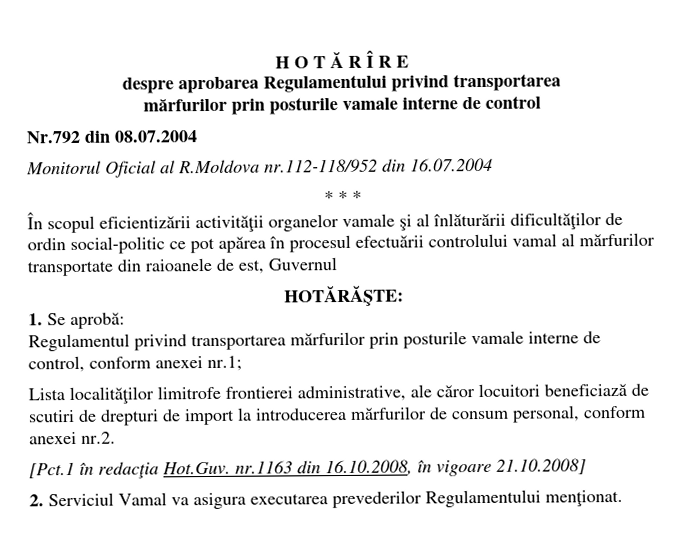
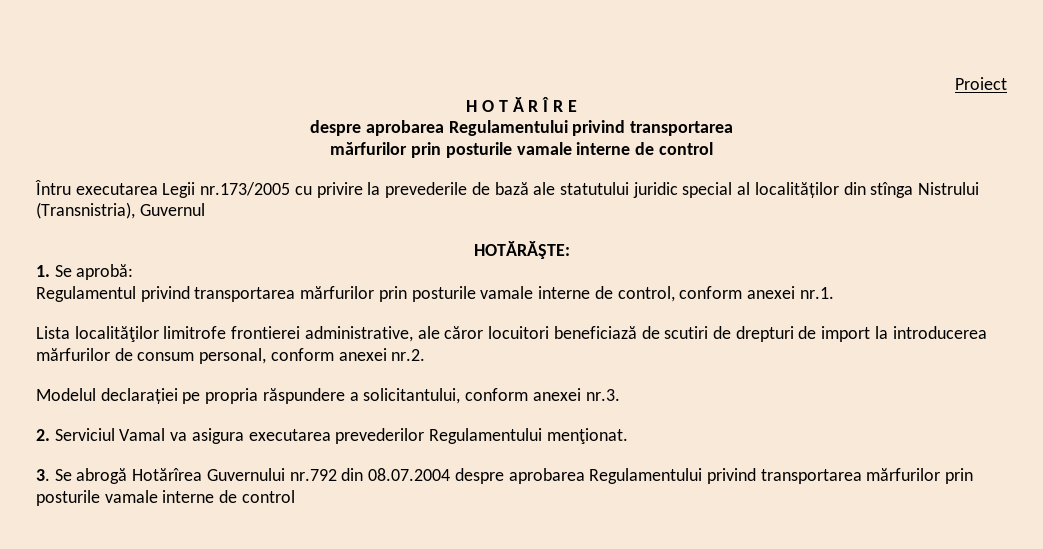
(274, 62) none -> [955,77,1007,90] Proiect //
[26,130,198,144] [26,157,493,178] [323,190,362,204] [27,212,623,234] [27,232,655,254] [27,257,264,277] Nr.792 din 08.07.2004 // Monitorul Oficial al R.Moldova nr.112-118/952 din 16.07.2004 // * * * // În scopul eficientizării activităţii organelor vamale şi al înlăturării dificultăţilor de ordin social-politic ce pot apărea în procesul efectuării controlului vamal al mărfurilor transportate din raioanele de est, -> [35,180,980,198] [36,202,135,219] Întru executarea Legii nr.173/2005 cu privire la prevederile de bază ale statutului juridic special al localităților din stînga Nistrului (Transnistria),
[207,355,242,371] nr.1; -> [799,287,834,299] nr.1.
[29,458,586,479] [Pct.1 în redacţia Hot.Guv. nr.1163 din 16.10.2008, în vigoare 21.10.2008] -> [36,388,620,404] Modelul declarației pe propria răspundere a solicitantului, conform anexei nr.3.
(623, 498) none -> [36,468,974,484] [36,490,295,506] // 3. Se abrogă Hotărîrea Guvernului nr.792 din 08.07.2004 despre aprobarea Regulamentului privind transportarea mărfurilor prin posturile vamale interne de control

